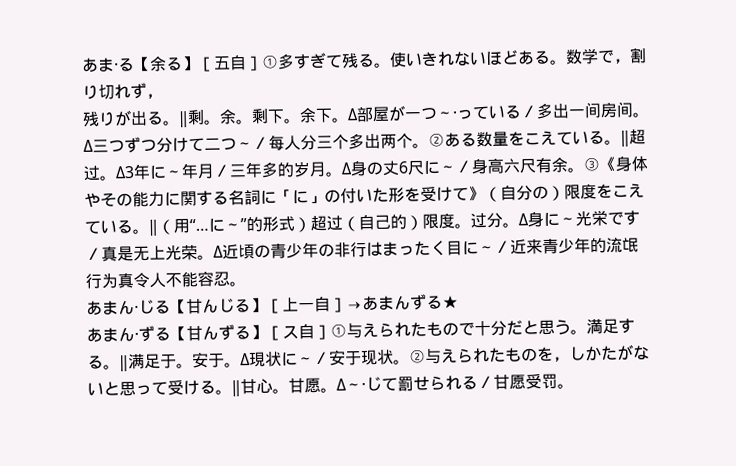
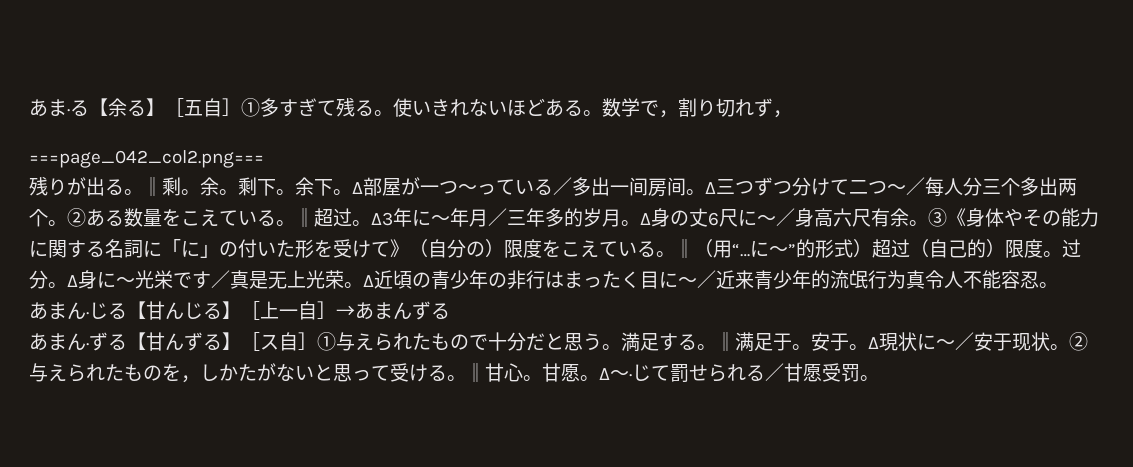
(163, 96) none -> [29,150,264,168] // ===page_042_col2.png===
[452,110,458,119] · -> (477, 189) none
[442,295,459,309] ★ -> (450, 311) none

